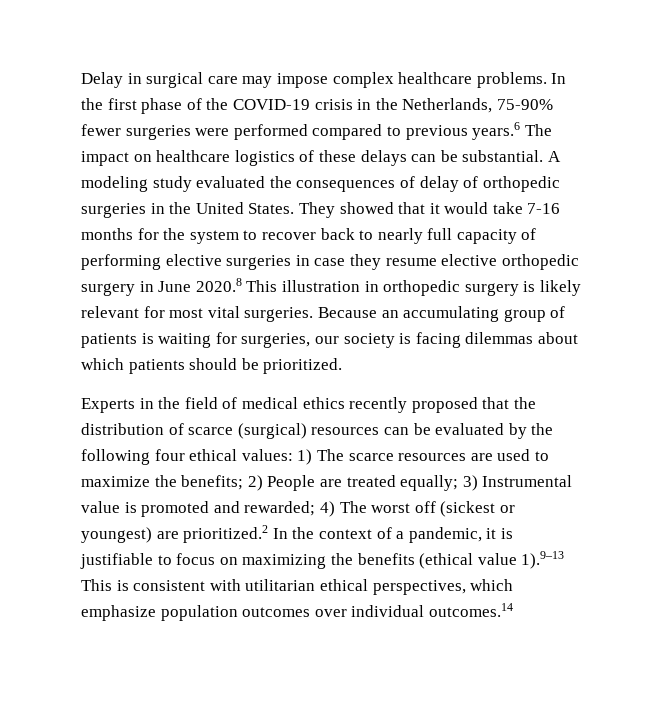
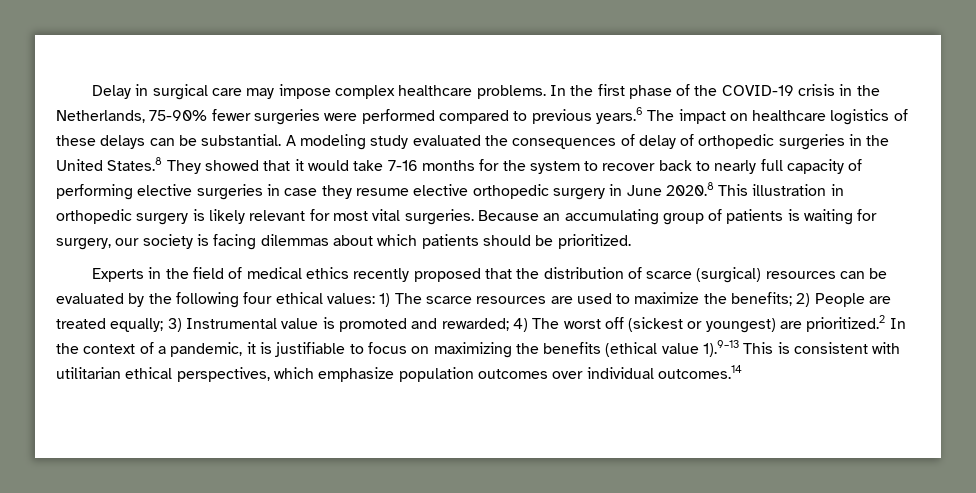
[248,203,295,214] States. -> [107,157,163,171] States.8
[241,333,311,348] surgeries, -> [56,238,111,250] surgery,

